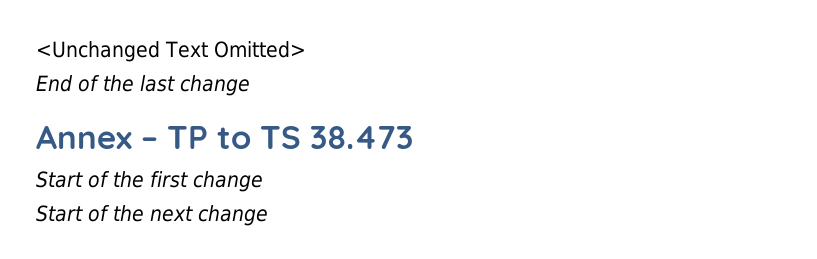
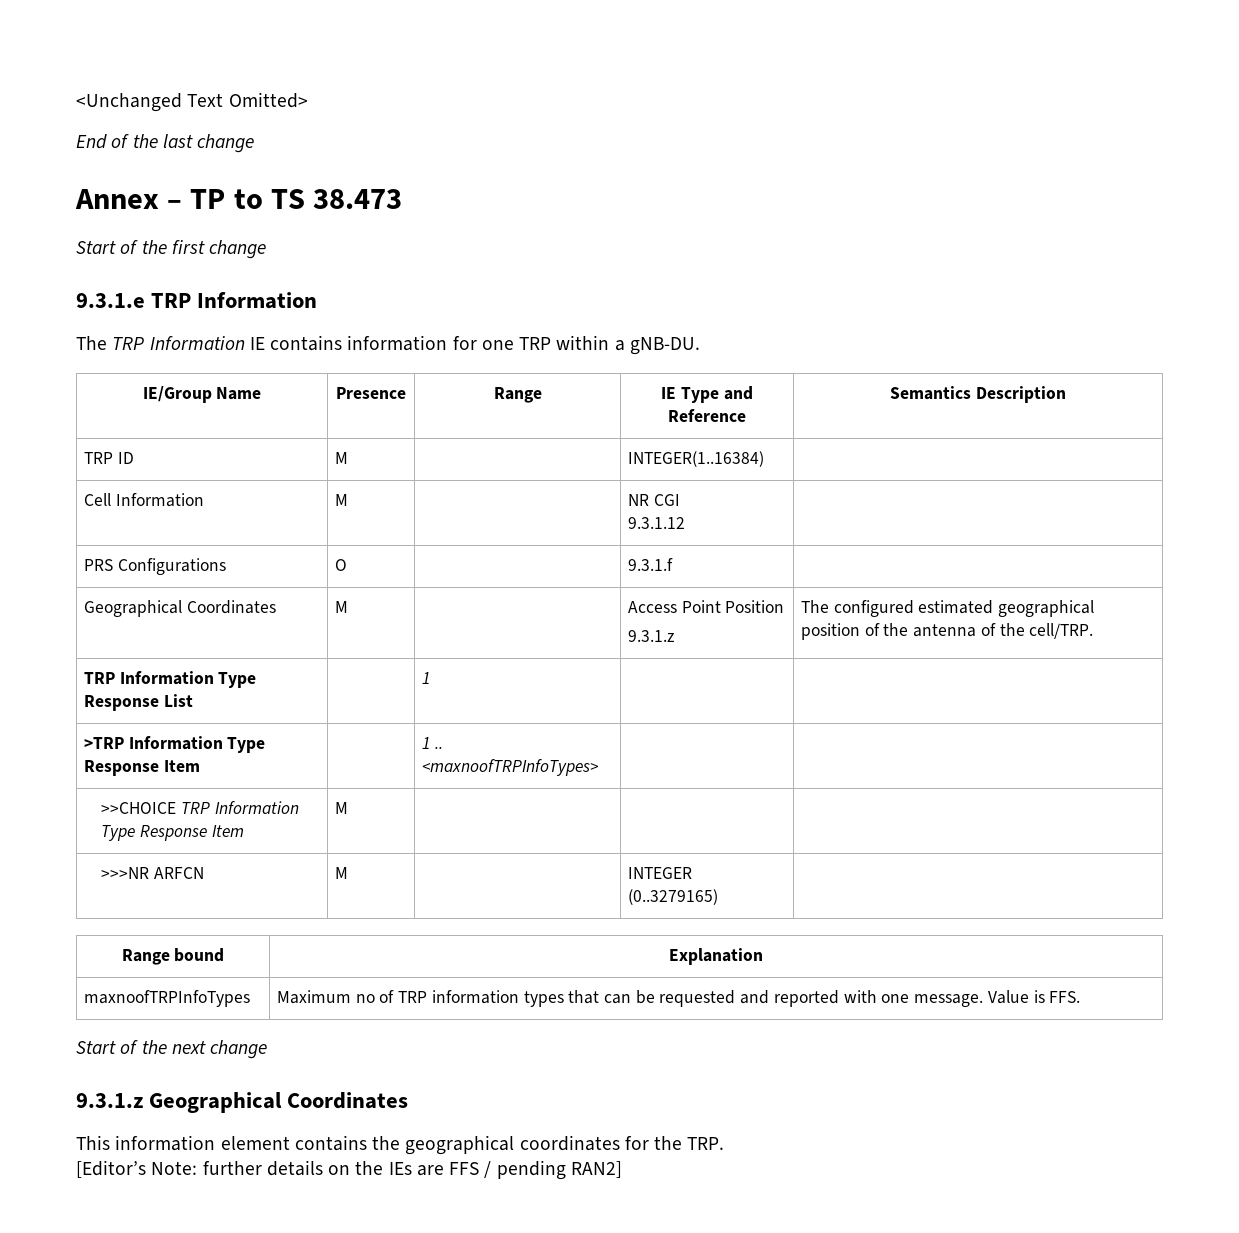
(263, 181) none -> [76,292,318,309] [76,335,700,355] [142,386,262,403] [336,387,406,399] [493,387,542,403] [661,386,753,403] [668,409,746,422] [890,386,1066,403] [83,452,134,464] [334,452,348,464] [627,451,764,467] [83,493,204,507] [334,494,348,506] [627,494,680,506] [627,517,685,529] [83,558,226,575] [334,559,347,571] [627,558,673,571] [83,600,276,617] [334,601,348,613] [627,600,785,613] [627,630,674,642] [800,600,1095,617] [800,623,1094,640] [83,671,257,688] [83,694,193,711] [421,672,430,684] [83,736,266,753] [83,760,200,776] [421,737,443,749] [421,759,599,776] [101,801,299,814] [101,825,244,841] [334,802,348,814] [101,867,205,879] [334,867,348,879] [627,867,692,879] [627,889,718,905] [121,948,225,965] [669,948,763,965] [83,990,250,1007] [276,990,1081,1007] // 9.3.1.e TRP Information // The TRP Information IE contains information for one TRP within a gNB-DU. // IE/Group Name | Presence | Range | IE Type and Reference | Semantics Description // TRP ID | M | | INTEGER(1..16384) | // Cell Information | M | | NR CGI // 9.3.1.12 | // PRS Configurations | O | | 9.3.1.f | // Geographical Coordinates | M | | Access Point Position // 9.3.1.z | The configured estimated geographical position of the antenna of the cell/TRP. // TRP Information Type Response List | | 1 | | // >TRP Information Type Response Item | | 1 .. <maxnoofTRPInfoTypes> | | // >>CHOICE TRP Information Type Response Item | M | | | // >>>NR ARFCN | M | | INTEGER (0..3279165) | // Range bound | Explanation // maxnoofTRPInfoTypes | Maximum no of TRP information types that can be requested and reported with one message. Value is FFS.
(268, 215) none -> [76,1092,409,1113] [76,1135,725,1155] [76,1160,622,1180] // 9.3.1.z Geographical Coordinates // This information element contains the geographical coordinates for the TRP. // [Editor’s Note: further details on the IEs are FFS / pending RAN2]

